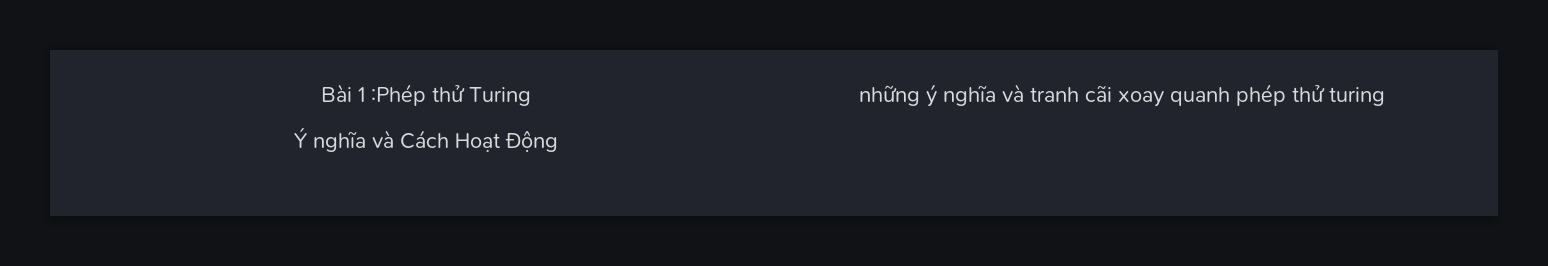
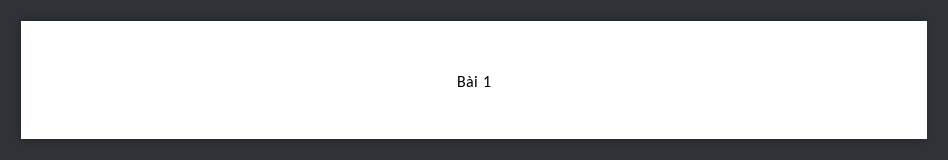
[371,84,531,106] [294,127,558,152] [859,84,1385,107] :Phép thử Turing // Ý nghĩa và Cách Hoạt Động // những ý nghĩa và tranh cãi xoay quanh phép thử turing -> (491, 81) none

